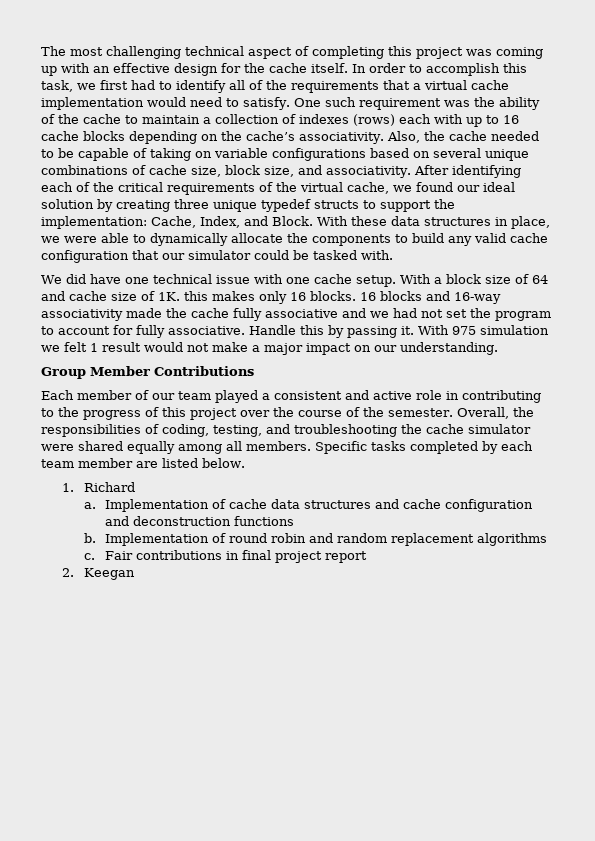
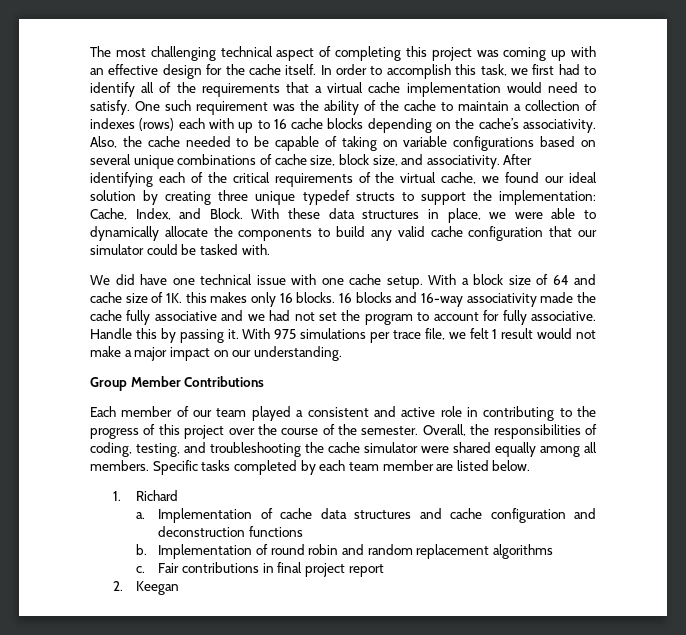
[480,325,549,335] simulation -> [300,328,445,343] simulations per trace file,

